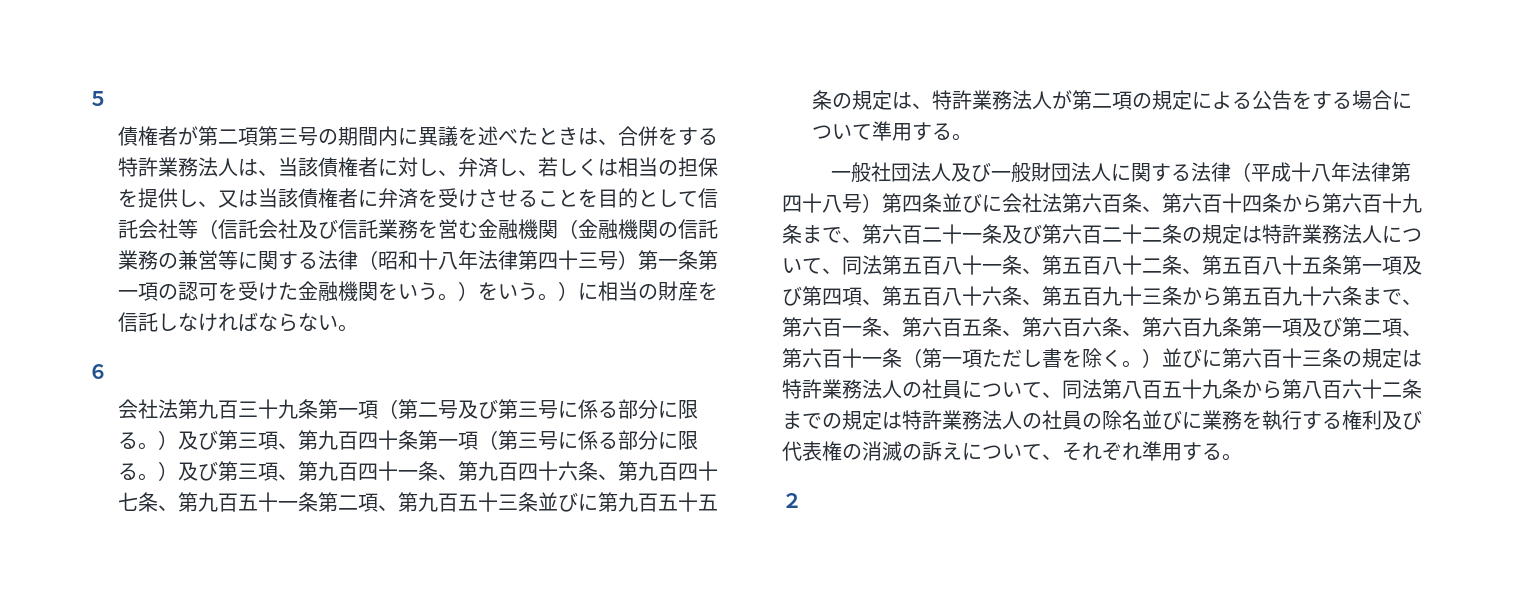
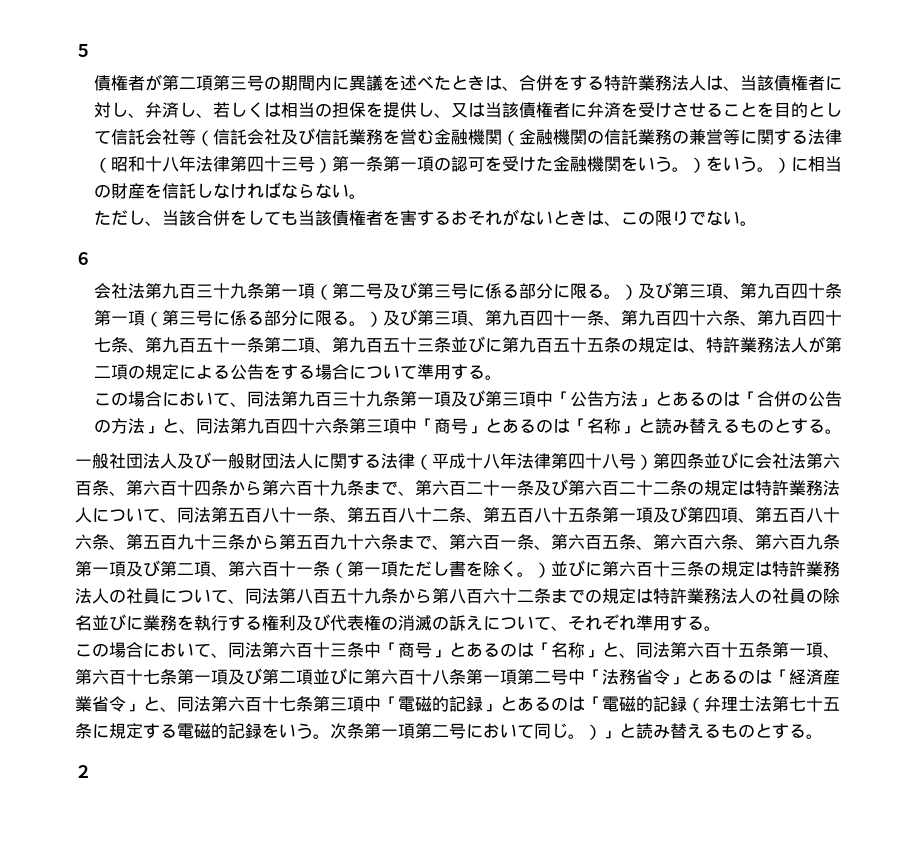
(359, 328) none -> [94,209,758,226] // ただし、当該合併をしても当該債権者を害するおそれがないときは、この限りでない。
(973, 137) none -> [94,390,843,407] [94,418,843,434] // この場合において、同法第九百三十九条第一項及び第三項中「公告方法」とあるのは「合併の公告の方法」と、同法第九百四十六条第三項中「商号」とあるのは「名称」と読み替えるものとする。
(1242, 457) none -> [75,642,840,658] [75,668,840,685] [75,696,840,713] [75,723,823,740] // この場合において、同法第六百十三条中「商号」とあるのは「名称」と、同法第六百十五条第一項、第六百十七条第一項及び第二項並びに第六百十八条第一項第二号中「法務省令」とあるのは「経済産業省令」と、同法第六百十七条第三項中「電磁的記録」とあるのは「電磁的記録（弁理士法第七十五条に規定する電磁的記録をいう。次条第一項第二号において同じ。）」と読み替えるものとする。

